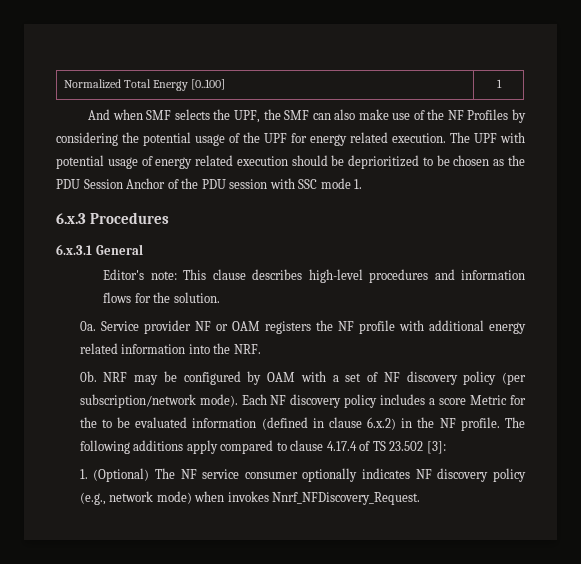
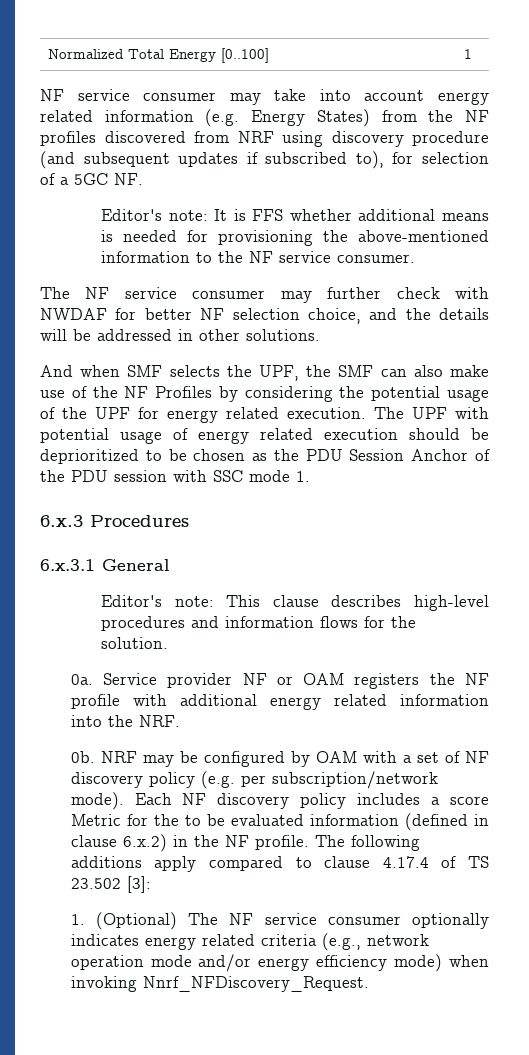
(502, 83) none -> [40,89,489,105] [40,109,490,127] [40,131,489,147] [40,151,489,169] [40,173,143,185] [101,209,489,221] [101,230,489,246] [101,251,416,263] [40,287,489,303] [40,308,489,324] [40,329,320,341] // NF service consumer may take into account energy related information (e.g. Energy States) from the NF profiles discovered from NRF using discovery procedure (and subsequent updates if subscribed to), for selection of a 5GC NF. // Editor's note: It is FFS whether additional means is needed for provisioning the above-mentioned information to the NF service consumer. // The NF service consumer may further check with NWDAF for better NF selection choice, and the details will be addressed in other solutions.
[502,372,526,385] (per -> [200,771,266,789] (e.g. per
[415,468,527,482] [79,491,154,505] NF discovery policy (e.g., network -> [144,933,429,951] [70,954,388,972] energy related criteria (e.g., network operation mode and/or energy efficiency
[227,491,269,502] invokes -> [70,976,137,992] invoking

